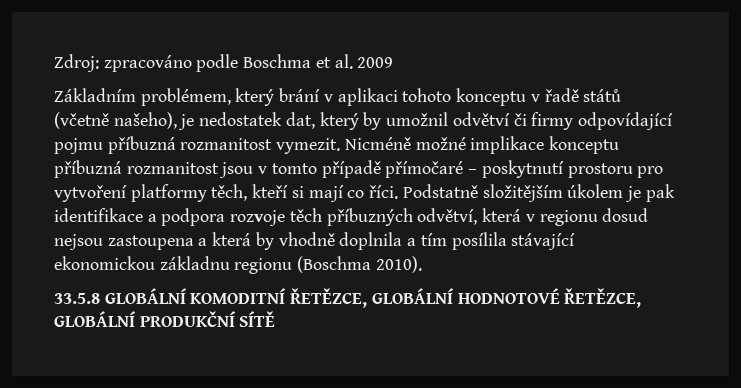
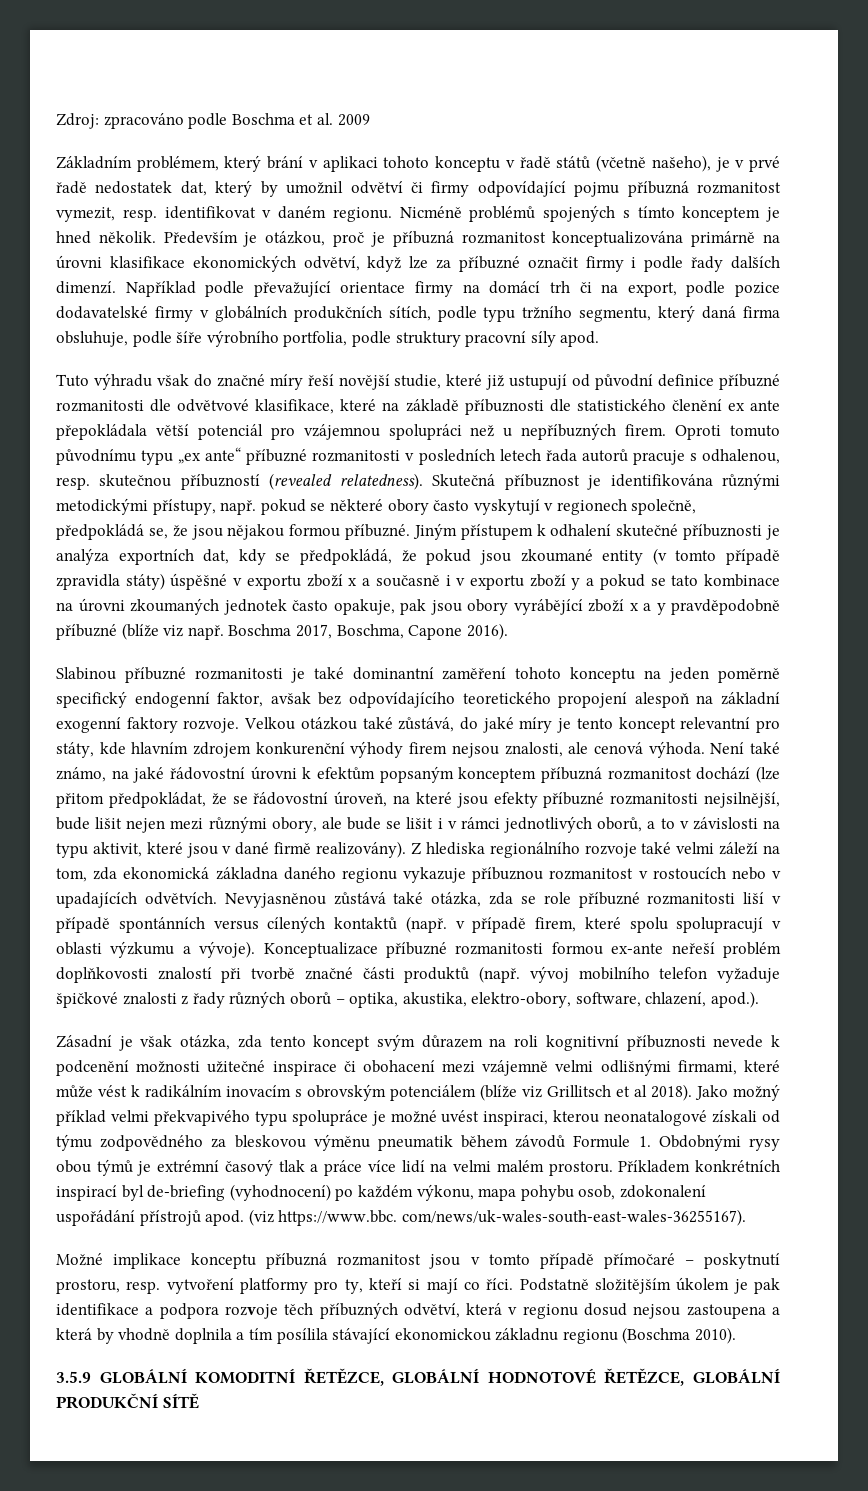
(195, 122) none -> [735,156,781,172] [56,181,87,194] v prvé řadě
[276,137,466,154] vymezit. Nicméně možné -> [56,205,780,222] [56,231,780,247] [56,255,780,272] [56,281,780,297] [56,305,780,322] [56,330,600,347] [56,373,780,390] [56,399,780,415] [56,423,780,440] [56,447,781,465] [56,473,780,490] [56,498,697,515] [56,523,780,540] [56,548,780,565] [56,573,780,590] [56,598,780,615] [56,623,508,640] [56,667,780,683] [56,691,781,708] [56,717,780,733] [56,741,781,758] [56,766,780,783] [56,791,780,808] [56,816,780,833] [56,841,781,858] [56,867,781,883] [56,892,781,908] [56,916,781,933] [56,941,781,958] [56,966,781,983] [56,991,760,1008] [56,1034,780,1051] [56,1059,780,1076] [56,1084,780,1101] [56,1110,780,1126] [56,1134,780,1151] [56,1159,781,1176] [56,1184,706,1201] [56,1209,746,1226] [56,1253,103,1266] vymezit, resp. identifikovat v daném regionu. Nicméně problémů spojených s tímto konceptem je hned několik. Především je otázkou, proč je příbuzná rozmanitost konceptualizována primárně na úrovni klasifikace ekonomických odvětví, když lze za příbuzné označit firmy i podle řady dalších dimenzí. Například podle převažující orientace firmy na domácí trh či na export, podle pozice dodavatelské firmy v globálních produkčních sítích, podle typu tržního segmentu, který daná firma obsluhuje, podle šíře výrobního portfolia, podle struktury pracovní síly apod. // Tuto výhradu však do značné míry řeší novější studie, které již ustupují od původní definice příbuzné rozmanitosti dle odvětvové klasifikace, které na základě příbuznosti dle statistického členění ex ante přepokládala větší potenciál pro vzájemnou spolupráci než u nepříbuzných firem. Oproti tomuto původnímu typu „ex ante“ příbuzné rozmanitosti v posledních letech řada autorů pracuje s odhalenou, resp. skutečnou příbuzností (revealed relatedness). Skutečná příbuznost je identifikována různými metodickými přístupy, např. pokud se některé obory často vyskytují v regionech společně, předpokládá se, že jsou nějakou formou příbuzné. Jiným přístupem k odhalení skutečné příbuznosti je analýza exportních dat, kdy se předpokládá, že pokud jsou zkoumané entity (v tomto případě zpravidla státy) úspěšné v exportu zboží x a současně i v exportu zboží y a pokud se tato kombinace na úrovni zkoumaných jednotek často opakuje, pak jsou obory vyrábějící zboží x a y pravděpodobně příbuzné (blíže viz např. Boschma 2017, Boschma, Capone 2016). // Slabinou příbuzné rozmanitosti je také dominantní zaměření tohoto konceptu na jeden poměrně specifický endogenní faktor, avšak bez odpovídajícího teoretického propojení alespoň na základní exogenní faktory rozvoje. Velkou otázkou také zůstává, do jaké míry je tento koncept relevantní pro státy, kde hlavním zdrojem konkurenční výhody firem nejsou znalosti, ale cenová výhoda. Není také známo, na jaké řádovostní úrovni k efektům popsaným konceptem příbuzná rozmanitost dochází (lze přitom předpokládat, že se řádovostní úroveň, na které jsou efekty příbuzné rozmanitosti nejsilnější, bude lišit nejen mezi různými obory, ale bude se lišit i v rámci jednotlivých oborů, a to v závislosti na typu aktivit, které jsou v dané firmě realizovány). Z hlediska regionálního rozvoje také velmi záleží na tom, zda ekonomická základna daného regionu vykazuje příbuznou rozmanitost v rostoucích nebo v upadajících odvětvích. Nevyjasněnou zůstává také otázka, zda se role příbuzné rozmanitosti liší v případě spontánních versus cílených kontaktů (např. v případě firem, které spolu spolupracují v oblasti výzkumu a vývoje). Konceptualizace příbuzné rozmanitosti formou ex-ante neřeší problém doplňkovosti znalostí při tvorbě značné části produktů (např. vývoj mobilního telefon vyžaduje špičkové znalosti z řady různých oborů – optika, akustika, elektro-obory, software, chlazení, apod.). // Zásadní je však otázka, zda tento koncept svým důrazem na roli kognitivní příbuznosti nevede k podcenění možnosti užitečné inspirace či obohacení mezi vzájemně velmi odlišnými firmami, které může vést k radikálním inovacím s obrovským potenciálem (blíže viz Grillitsch et al 2018). Jako možný příklad velmi překvapivého typu spolupráce je možné uvést inspiraci, kterou neonatalogové získali od týmu zodpovědného za bleskovou výměnu pneumatik během závodů Formule 1. Obdobnými rysy obou týmů je extrémní časový tlak a práce více lidí na velmi malém prostoru. Příkladem konkrétních inspirací byl de-briefing (vyhodnocení) po každém výkonu, mapa pohybu osob, zdokonalení uspořádání přístrojů apod. (viz https://www.bbc. com/news/uk-wales-south-east-wales-36255167). // Možné
[567,163,664,178] [54,184,248,202] prostoru pro vytvoření platformy těch, -> [56,1278,363,1294] prostoru, resp. vytvoření platformy pro ty,
[54,293,100,304] 33.5.8 -> [56,1371,91,1383] 3.5.9

